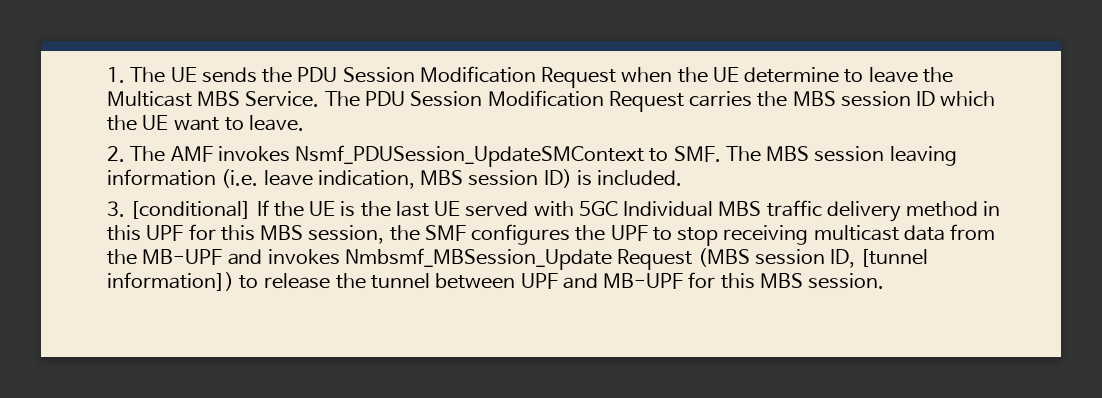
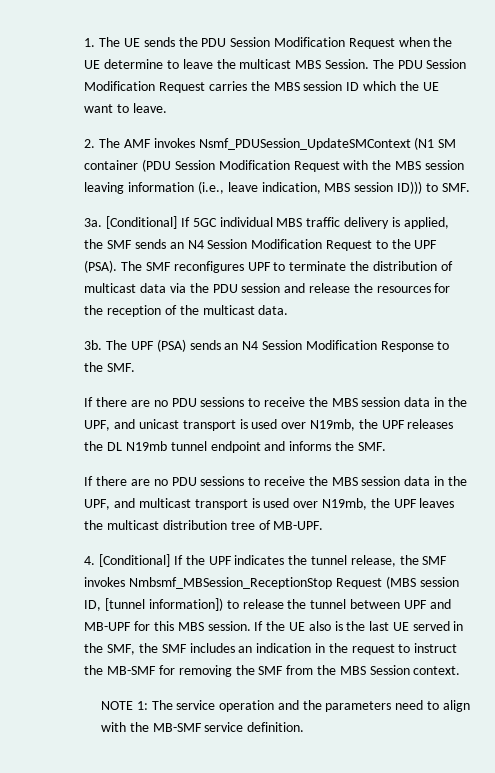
[106,91,320,107] Multicast MBS Service. -> [239,59,369,69] multicast MBS Session.
[649,146,761,162] to SMF. The -> [414,137,457,150] [84,159,392,172] (N1 SM container (PDU Session Modification Request with the
[221,169,259,188] (i.e. -> [198,181,225,194] (i.e.,
[543,169,683,188] [106,200,1001,222] [106,224,996,246] [106,248,613,270] ID) is included. // 3. [conditional] If the UE is the last UE served with 5GC Individual MBS traffic delivery method in this UPF for this MBS session, the SMF configures the UPF to stop receiving multicast data from the MB-UPF and invokes Nmbsmf_MBSession_Update -> [396,181,470,194] [84,216,449,229] [84,239,438,251] [84,260,453,273] [84,283,451,293] [84,305,289,317] [84,339,450,352] [84,362,136,372] [84,397,467,407] [84,419,454,431] [84,441,386,453] [84,476,467,486] [84,498,455,510] [84,520,324,530] [84,554,448,567] [84,577,333,589] ID))) to SMF. // 3a. [Conditional] If 5GC individual MBS traffic delivery is applied, the SMF sends an N4 Session Modification Request to the UPF (PSA). The SMF reconfigures UPF to terminate the distribution of multicast data via the PDU session and release the resources for the reception of the multicast data. // 3b. The UPF (PSA) sends an N4 Session Modification Response to the SMF. // If there are no PDU sessions to receive the MBS session data in the UPF, and unicast transport is used over N19mb, the UPF releases the DL N19mb tunnel endpoint and informs the SMF. // If there are no PDU sessions to receive the MBS session data in the UPF, and multicast transport is used over N19mb, the UPF leaves the multicast distribution tree of MB-UPF. // 4. [Conditional] If the UPF indicates the tunnel release, the SMF invokes Nmbsmf_MBSession_ReceptionStop
(885, 281) none -> [254,621,464,631] [84,643,458,655] [84,665,461,677] [100,700,470,712] [100,722,305,732] If the UE also is the last UE served in the SMF, the SMF includes an indication in the request to instruct the MB-SMF for removing the SMF from the MBS Session context. // NOTE 1: The service operation and the parameters need to align with the MB-SMF service definition.

